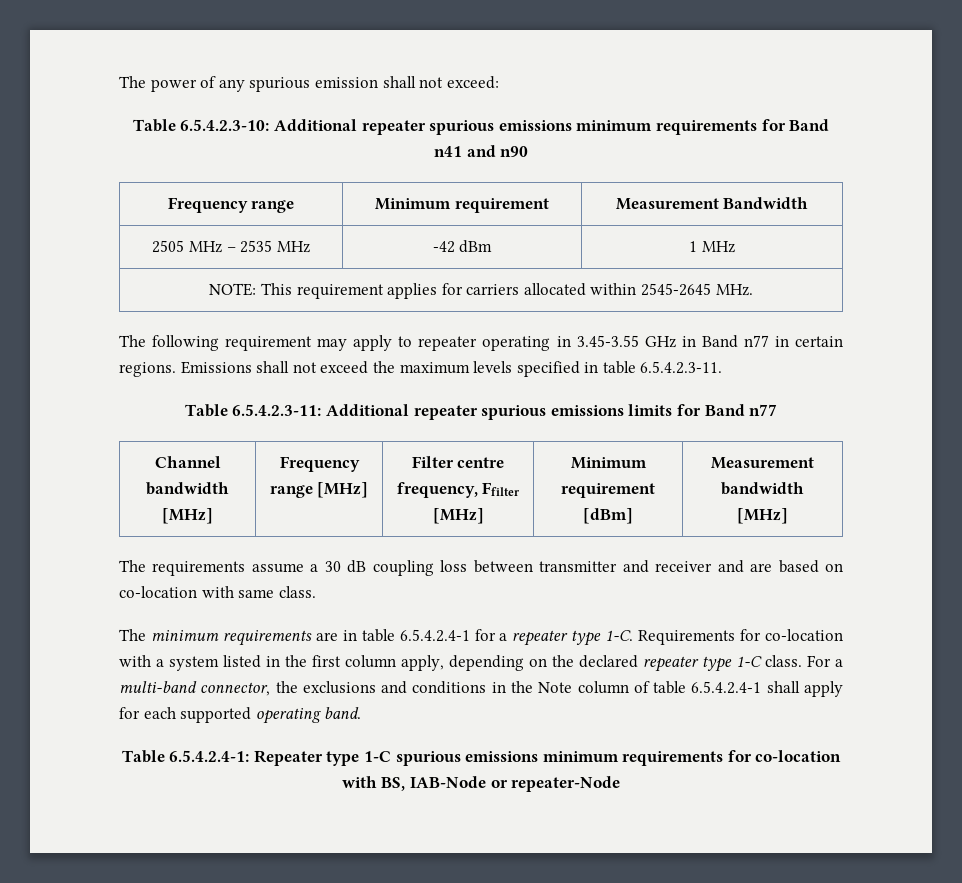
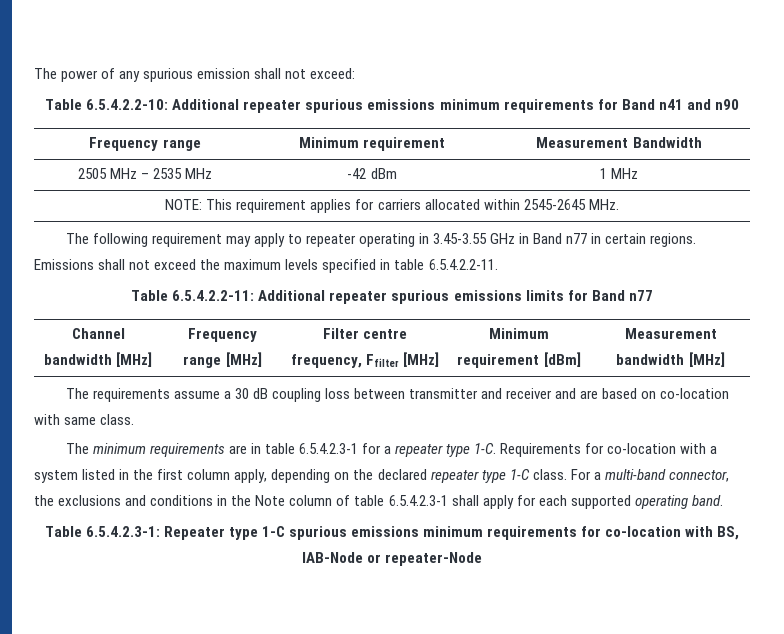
[180,119,270,131] 6.5.4.2.3-10: -> [86,99,169,110] 6.5.4.2.2-10:
[640,361,723,374] [184,404,322,417] 6.5.4.2.3-11. // Table 6.5.4.2.3-11: -> [428,259,498,270] [131,290,255,301] 6.5.4.2.2-11. // Table 6.5.4.2.2-11:
[399,629,470,642] 6.5.4.2.4-1 -> [298,443,358,454] 6.5.4.2.3-1
[691,681,762,694] 6.5.4.2.4-1 -> [388,495,448,506] 6.5.4.2.3-1
[169,750,250,762] 6.5.4.2.4-1: -> [85,526,160,537] 6.5.4.2.3-1:

